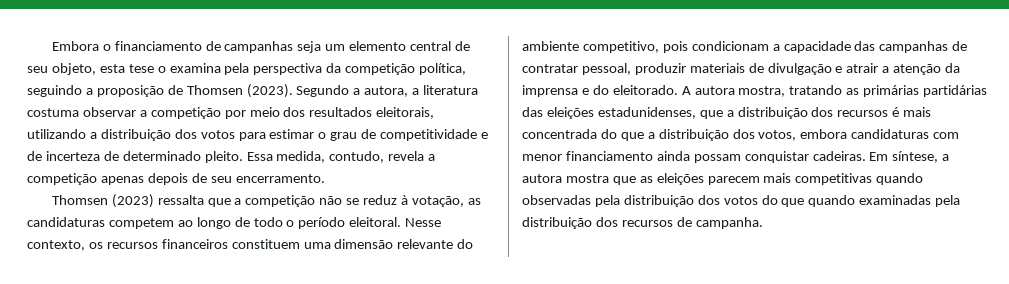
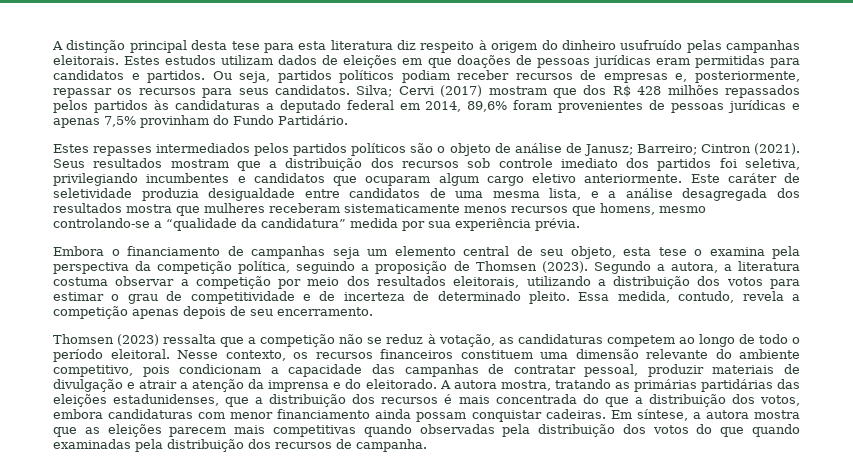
(51, 46) none -> [52,40,800,53] [53,55,801,68] [53,70,801,83] [53,85,800,98] [53,100,800,113] [53,115,348,128] [53,143,801,156] [53,158,801,171] [53,173,800,186] [53,188,801,201] [53,203,706,216] [53,218,580,231] A distinção principal desta tese para esta literatura diz respeito à origem do dinheiro usufruído pelas campanhas eleitorais. Estes estudos utilizam dados de eleições em que doações de pessoas jurídicas eram permitidas para candidatos e partidos. Ou seja, partidos políticos podiam receber recursos de empresas e, posteriormente, repassar os recursos para seus candidatos. Silva; Cervi (2017) mostram que dos R$ 428 milhões repassados pelos partidos às candidaturas a deputado federal em 2014, 89,6% foram provenientes de pessoas jurídicas e apenas 7,5% provinham do Fundo Partidário. // Estes repasses intermediados pelos partidos políticos são o objeto de análise de Janusz; Barreiro; Cintron (2021). Seus resultados mostram que a distribuição dos recursos sob controle imediato dos partidos foi seletiva, privilegiando incumbentes e candidatos que ocuparam algum cargo eletivo anteriormente. Este caráter de seletividade produzia desigualdade entre candidatos de uma mesma lista, e a análise desagregada dos resultados mostra que mulheres receberam sistematicamente menos recursos que homens, mesmo controlando-se a “qualidade da candidatura” medida por sua experiência prévia. //

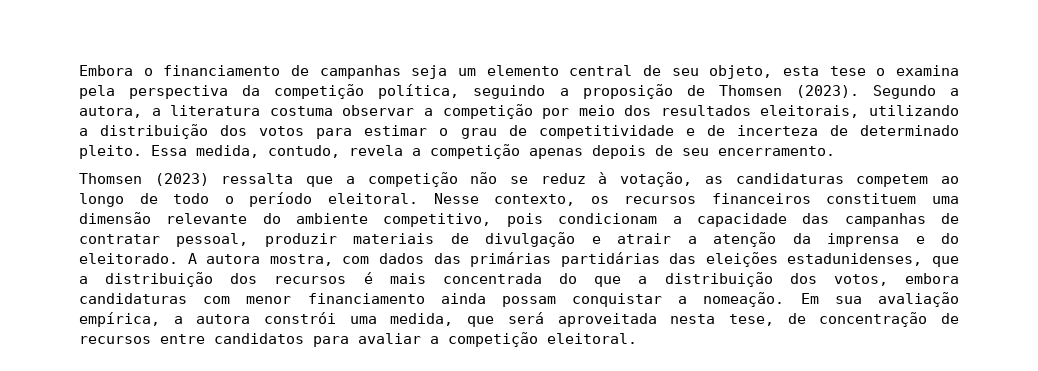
[52,40,800,53] [53,55,801,68] [53,70,801,83] [53,85,800,98] [53,100,800,113] [53,115,348,128] [53,143,801,156] [53,158,801,171] [53,173,800,186] [53,188,801,201] [53,203,706,216] [53,218,580,231] A distinção principal desta tese para esta literatura diz respeito à origem do dinheiro usufruído pelas campanhas eleitorais. Estes estudos utilizam dados de eleições em que doações de pessoas jurídicas eram permitidas para candidatos e partidos. Ou seja, partidos políticos podiam receber recursos de empresas e, posteriormente, repassar os recursos para seus candidatos. Silva; Cervi (2017) mostram que dos R$ 428 milhões repassados pelos partidos às candidaturas a deputado federal em 2014, 89,6% foram provenientes de pessoas jurídicas e apenas 7,5% provinham do Fundo Partidário. // Estes repasses intermediados pelos partidos políticos são o objeto de análise de Janusz; Barreiro; Cintron (2021). Seus resultados mostram que a distribuição dos recursos sob controle imediato dos partidos foi seletiva, privilegiando incumbentes e candidatos que ocuparam algum cargo eletivo anteriormente. Este caráter de seletividade produzia desigualdade entre candidatos de uma mesma lista, e a análise desagregada dos resultados mostra que mulheres receberam sistematicamente menos recursos que homens, mesmo controlando-se a “qualidade da candidatura” medida por sua experiência prévia. // -> (79, 70) none
[554,379,630,389] tratando as -> [342,253,461,264] com dados das
[545,409,801,421] [53,424,801,437] [53,439,427,452] cadeiras. Em síntese, a autora mostra que as eleições parecem mais competitivas quando observadas pela distribuição dos votos do que quando examinadas pela distribuição dos recursos de campanha. -> [678,292,959,307] [79,312,960,327] [79,332,637,347] a nomeação. Em sua avaliação empírica, a autora constrói uma medida, que será aproveitada nesta tese, de concentração de recursos entre candidatos para avaliar a competição eleitoral.

